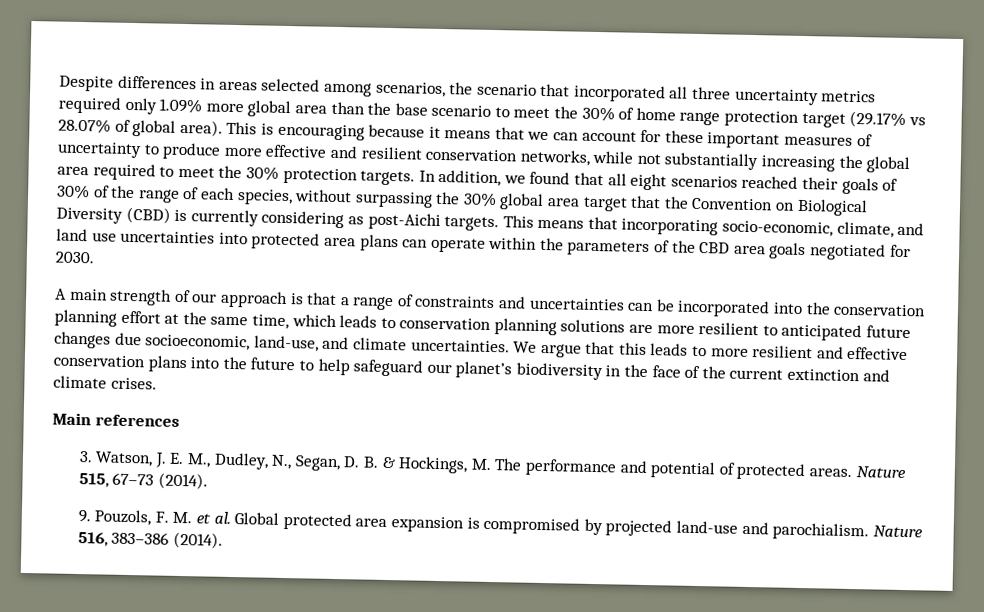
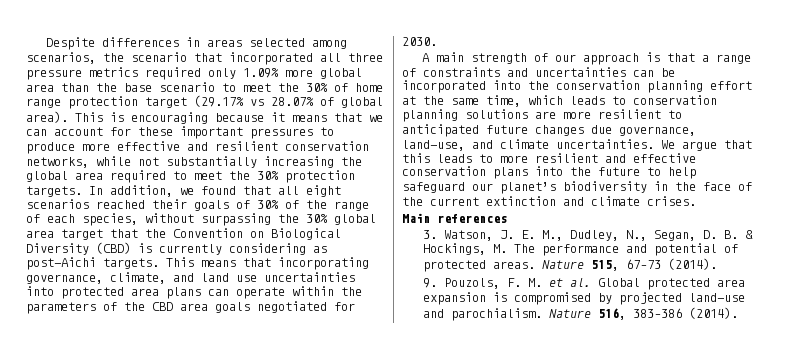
[733,88,819,106] uncertainty -> [26,69,82,80] pressure
[784,134,873,147] [57,141,142,159] measures of uncertainty -> [250,128,313,139] pressures
[722,220,834,237] socio-economic, -> [26,274,103,284] governance,
[145,334,251,351] socioeconomic, -> [619,126,696,136] governance,

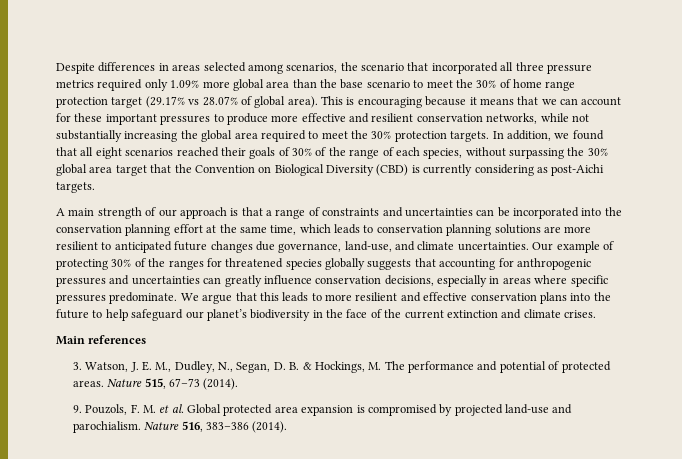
[166,257,369,270] [26,272,355,284] [26,286,362,299] [26,301,355,314] [402,37,437,46] This means that incorporating governance, climate, and land use uncertainties into protected area plans can operate within the parameters of the CBD area goals negotiated for 2030. -> (95, 187) none
(654, 144) none -> [532,241,614,253] [56,258,591,270] [56,275,608,287] [56,292,178,304] Our example of protecting 30% of the ranges for threatened species globally suggests that accounting for anthropogenic pressures and uncertainties can greatly influence conservation decisions, especially in areas where specific pressures predominate.

